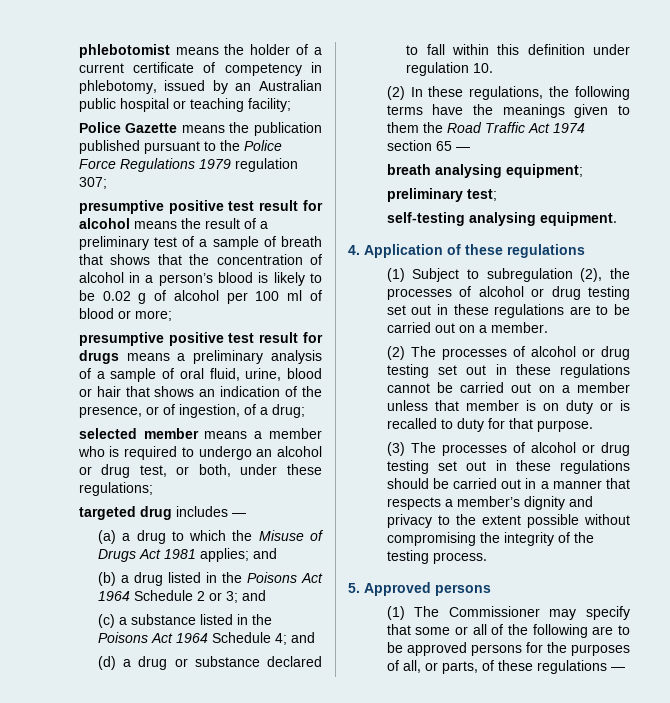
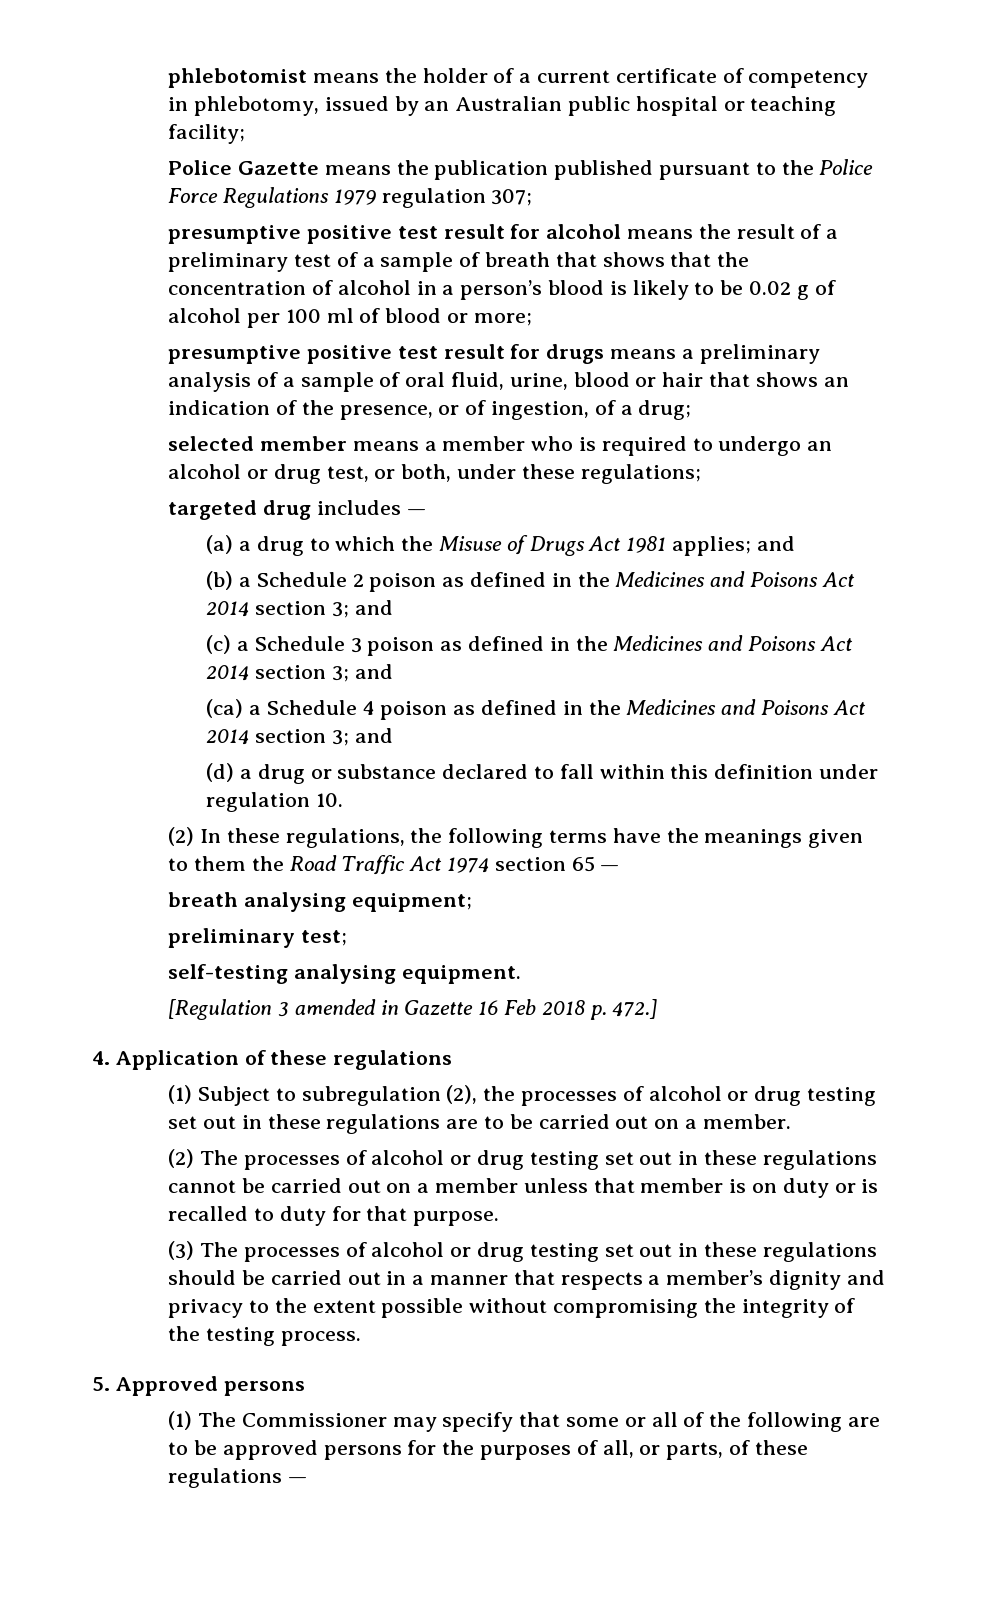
[134,572,324,586] [98,590,267,603] [98,614,273,628] [98,632,288,645] drug listed in the Poisons Act 1964 Schedule 2 or 3; and // (c) a substance listed in the Poisons Act 1964 Schedule 4; -> [256,571,855,592] [206,600,393,618] [206,635,853,656] [206,664,393,682] [206,699,866,720] [206,729,349,746] Schedule 2 poison as defined in the Medicines and Poisons Act 2014 section 3; and // (c) a Schedule 3 poison as defined in the Medicines and Poisons Act 2014 section 3; and // (ca) a Schedule 4 poison as defined in the Medicines and Poisons Act 2014 section 3;
(617, 219) none -> [168,999,658,1020] // [Regulation 3 amended in Gazette 16 Feb 2018 p. 472.]

